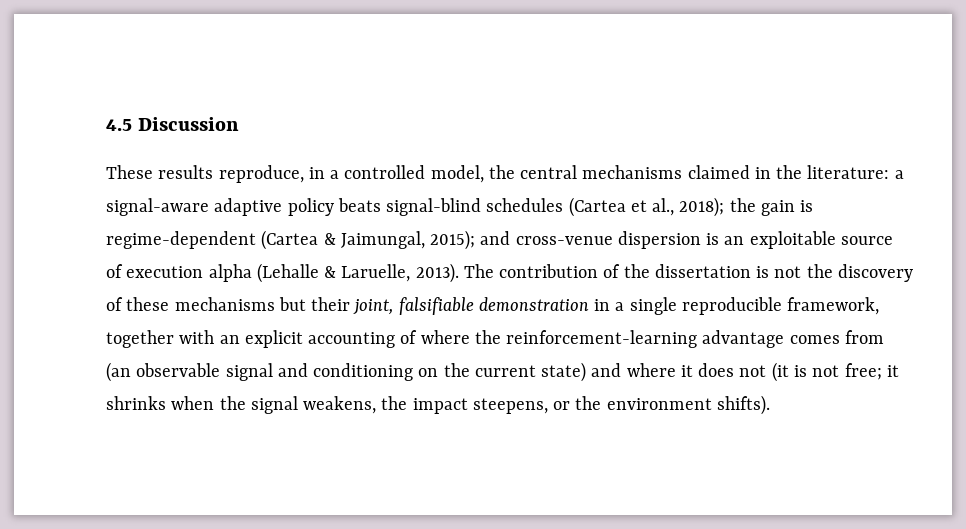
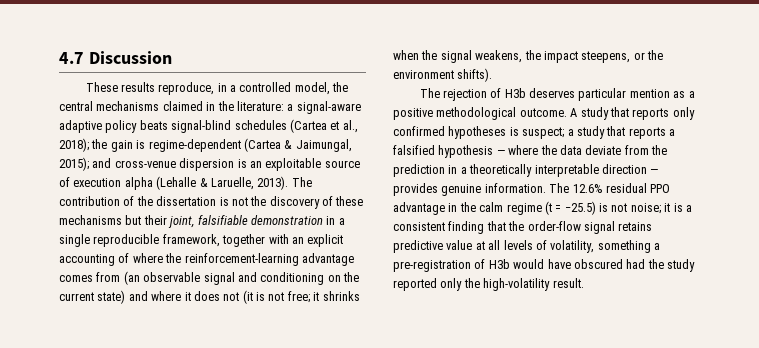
[106,119,132,131] 4.5 -> [59,52,84,64] 4.7
(770, 405) none -> [419,88,695,101] [393,107,695,120] [393,126,675,139] [393,145,667,158] [393,164,659,177] [393,183,671,196] [393,201,692,215] [393,221,653,234] [393,240,660,253] [393,259,695,272] [393,278,584,291] // The rejection of H3b deserves particular mention as a positive methodological outcome. A study that reports only confirmed hypotheses is suspect; a study that reports a falsified hypothesis — where the data deviate from the prediction in a theoretically interpretable direction — provides genuine information. The 12.6% residual PPO advantage in the calm regime (t = −25.5) is not noise; it is a consistent finding that the order-flow signal retains predictive value at all levels of volatility, something a pre-registration of H3b would have obscured had the study reported only the high-volatility result.

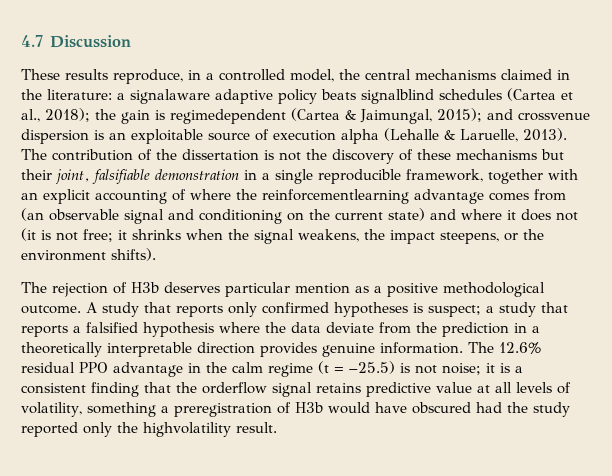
[296,101,361,114] signal-aware -> [130,89,210,104] signalaware
[171,120,232,133] signal-blind -> [361,89,434,104] signalblind
[148,139,241,152] regime-dependent -> [170,109,286,124] regimedependent
[114,160,176,168] cross-venue -> [518,112,590,121] crossvenue
[184,253,299,266] reinforcement-learning -> [262,189,409,204] reinforcementlearning
[496,150,505,155] — -> (214, 329) none
[650,169,659,174] — -> (255, 348) none
[527,221,581,231] order-flow -> [202,382,267,394] orderflow
[393,260,471,272] pre-registration -> [173,403,272,417] preregistration
[483,278,551,291] high-volatility -> [143,422,231,437] highvolatility

